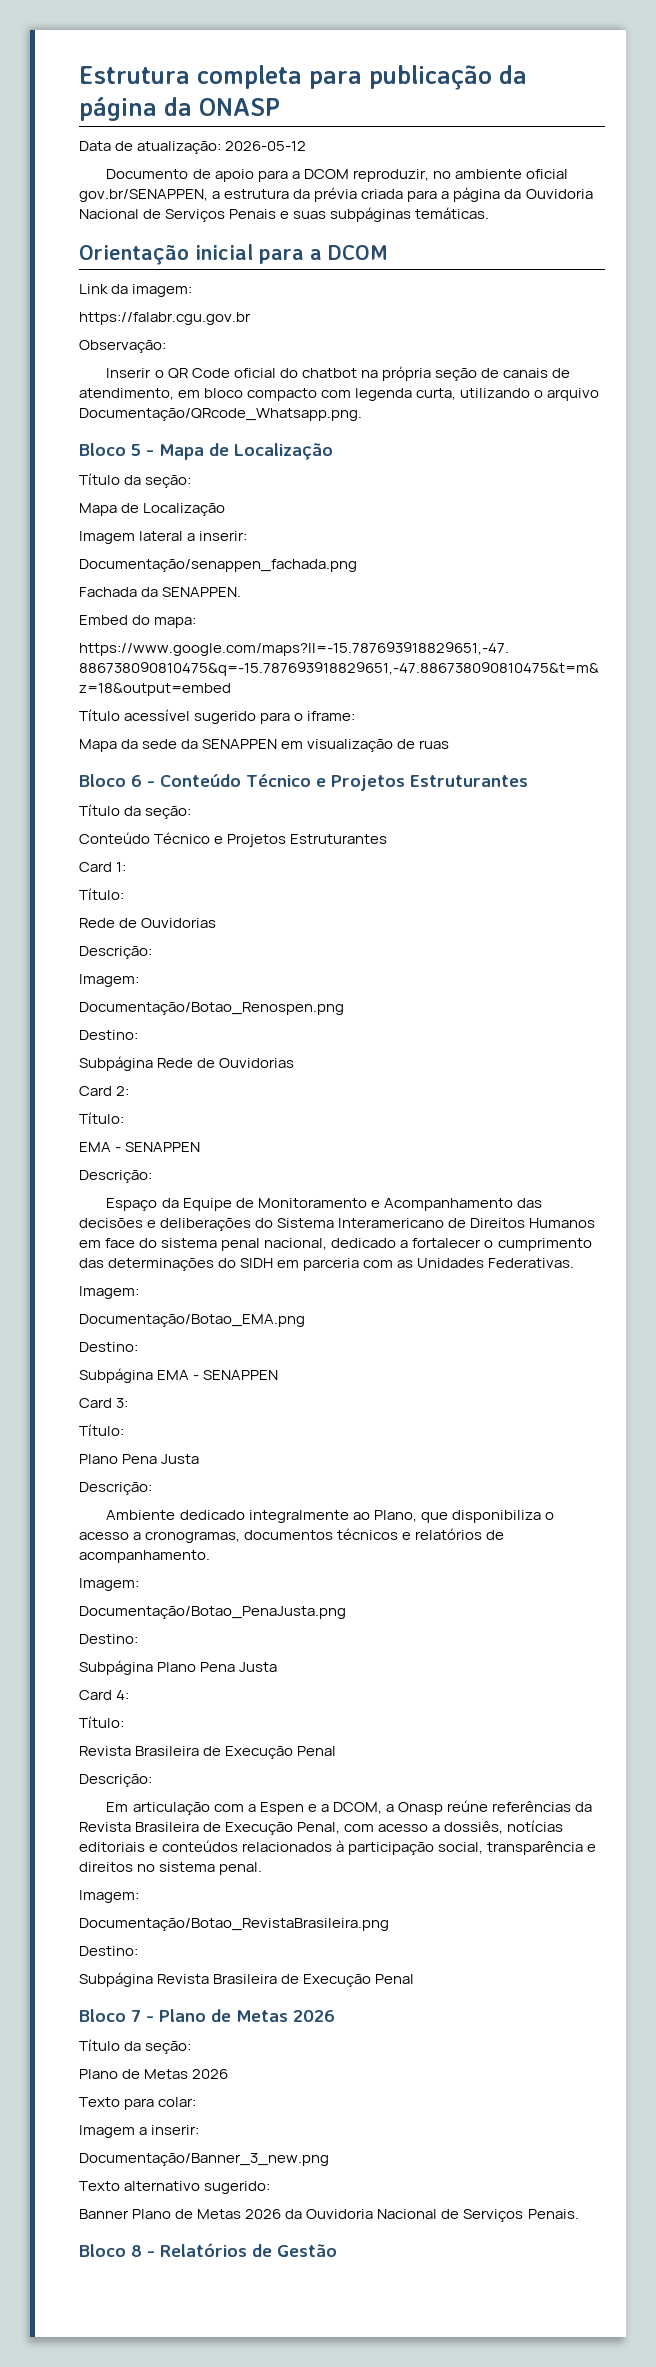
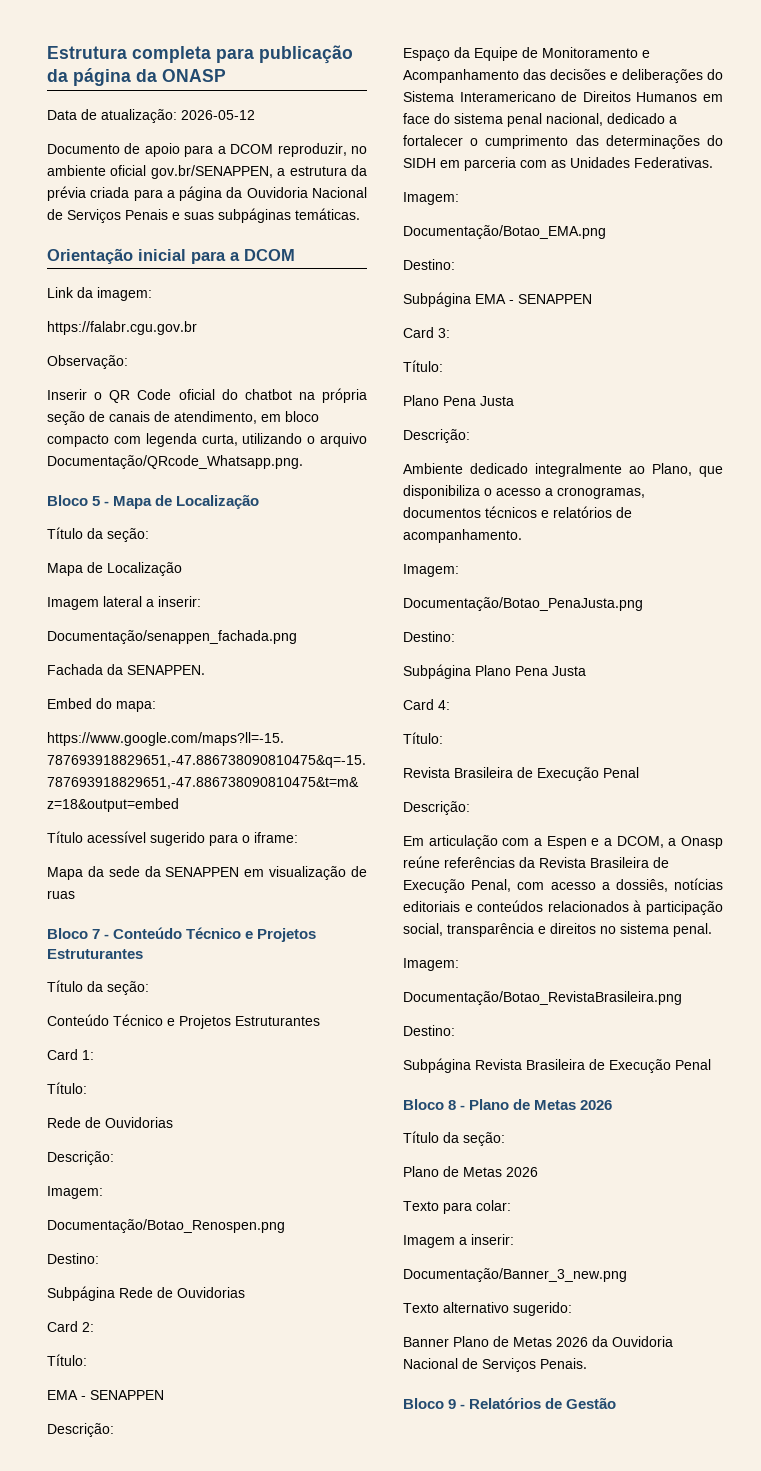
[131,775,142,787] 6 -> [92,929,101,939] 7
[131,2010,141,2022] 7 -> [448,1100,457,1110] 8
[131,2245,142,2257] 8 -> [448,1399,457,1409] 9

